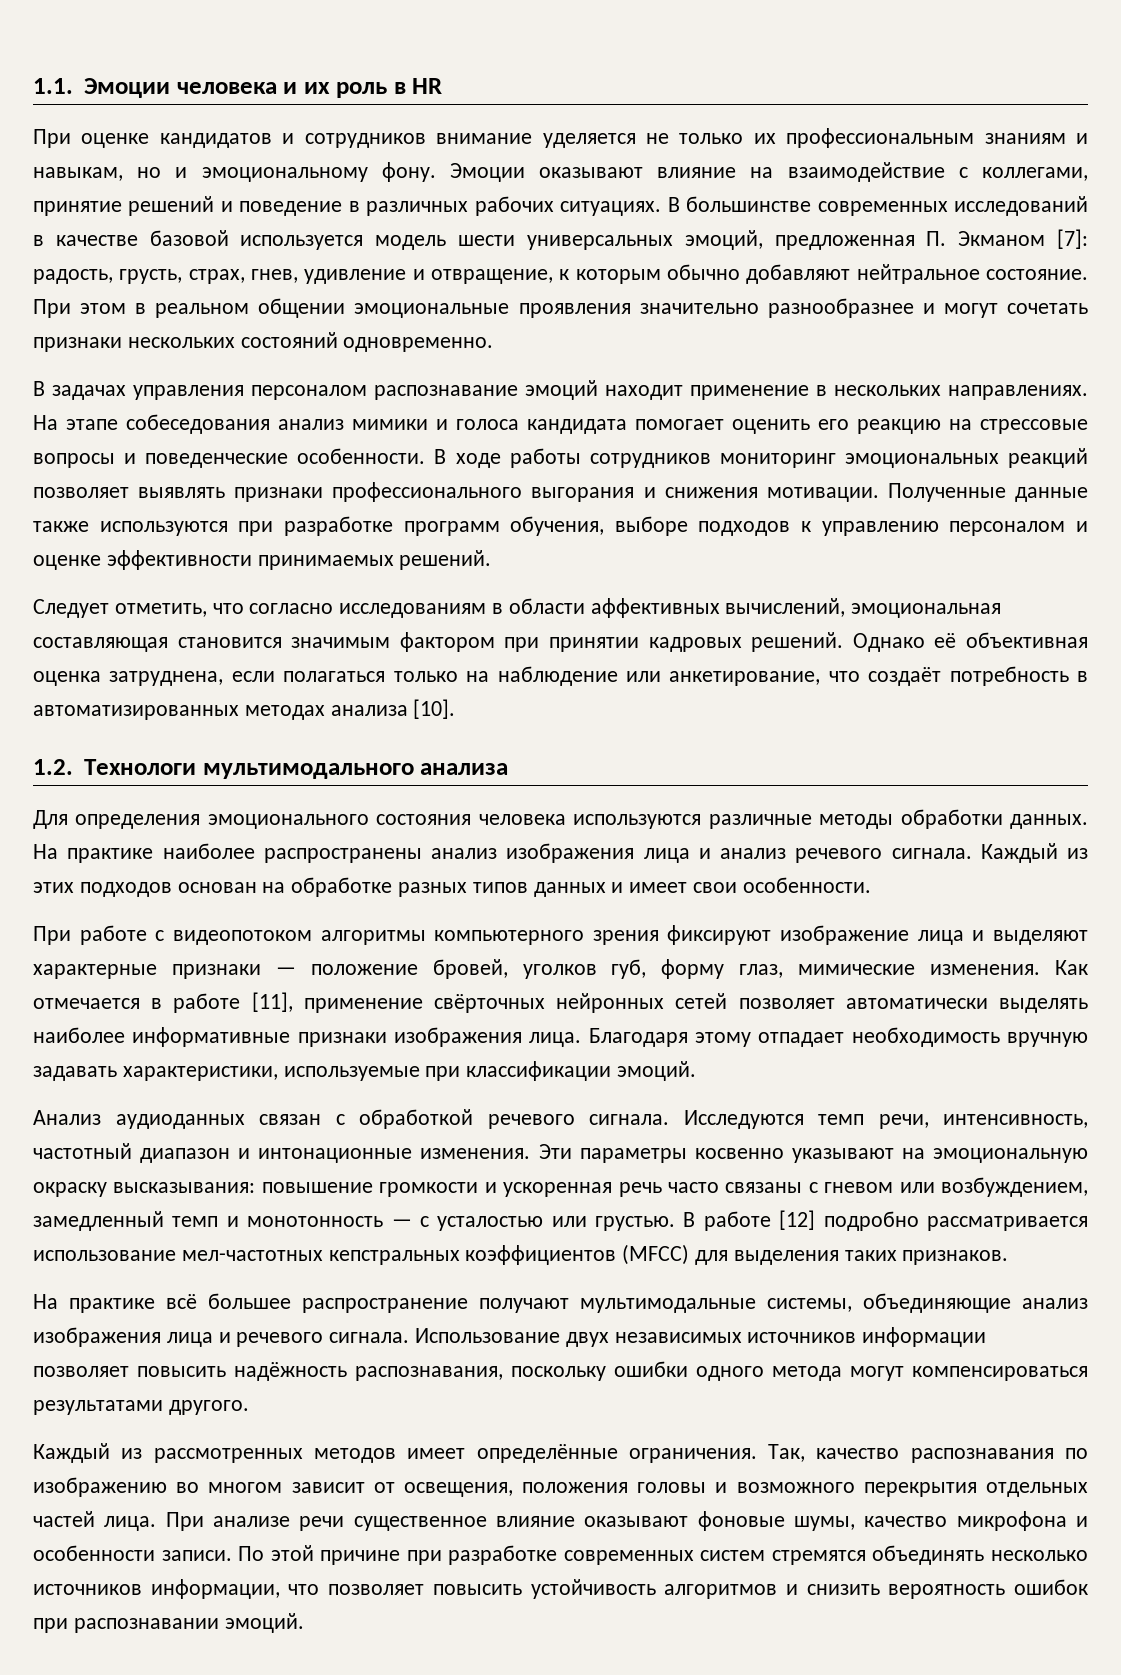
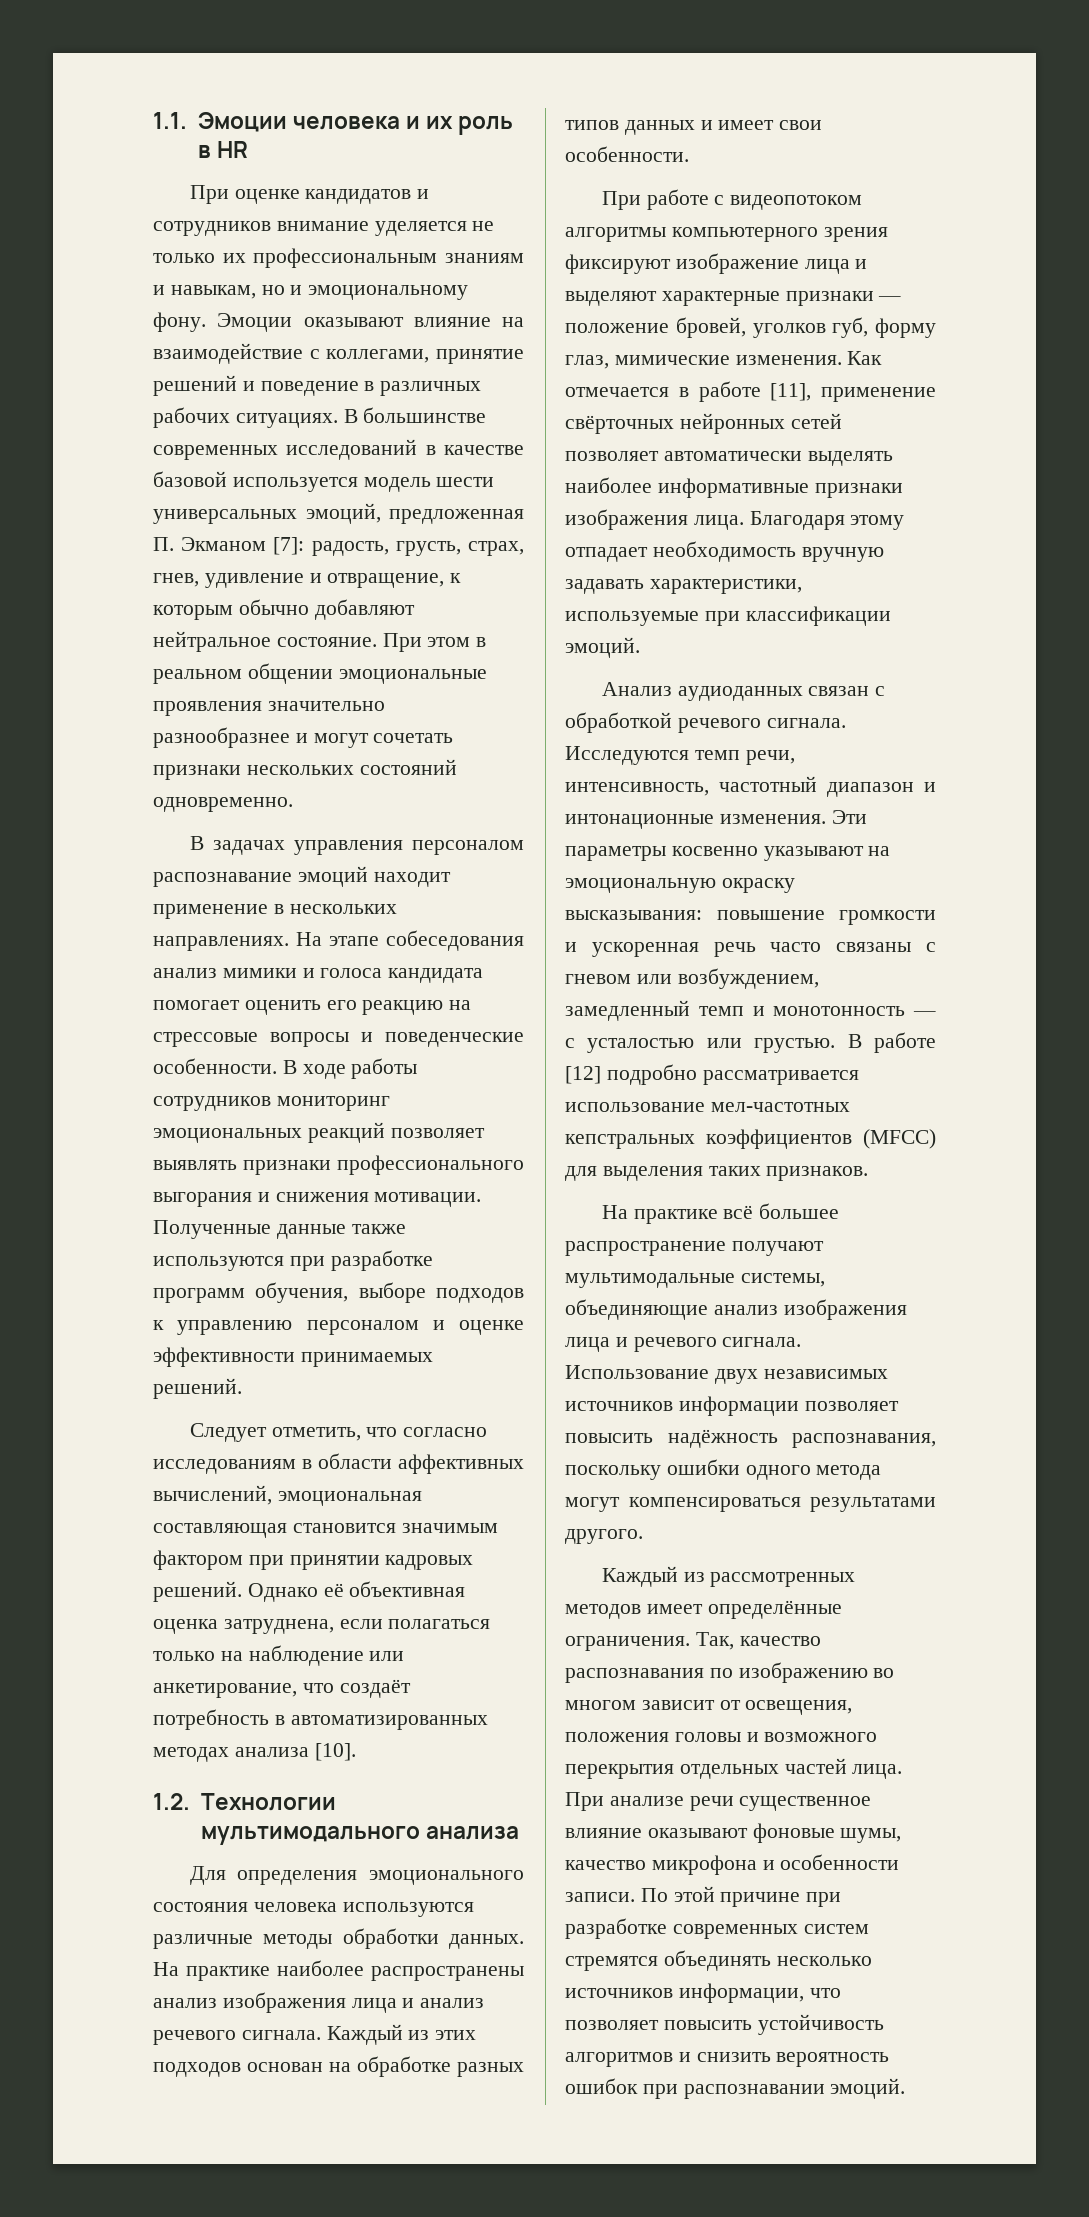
[83,759,196,775] Технологи -> [200,1793,336,1811] Технологии

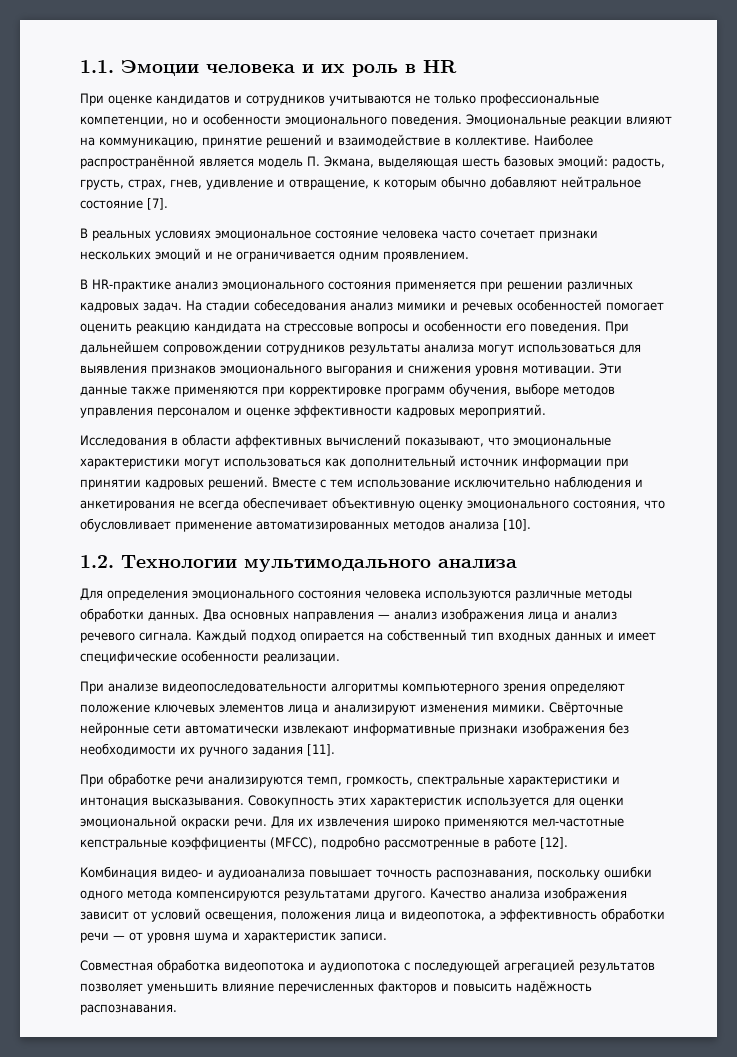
[276,221,495,236] [153,248,524,268] [153,285,469,300] [153,312,524,332] [153,343,524,364] [153,375,482,396] [153,407,487,428] [153,439,524,460] [153,471,495,492] [153,503,524,524] [153,537,305,555] внимание уделяется не только их профессиональным знаниям и навыкам, но и эмоциональному фону. Эмоции оказывают влияние на взаимодействие с коллегами, принятие решений и поведение в различных рабочих ситуациях. В большинстве современных исследований в качестве базовой используется модель шести универсальных эмоций, предложенная П. Экманом [7]: -> [329,93,599,106] [80,113,672,127] [80,134,593,148] [80,155,608,169] учитываются не только профессиональные компетенции, но и особенности эмоционального поведения. Эмоциональные реакции влияют на коммуникацию, принятие решений и взаимодействие в коллективе. Наиболее распространённой является модель П. Экмана, выделяющая шесть базовых эмоций:
[276,633,487,652] [153,663,487,684] [153,701,385,716] [153,727,454,748] [153,759,457,780] [153,797,293,812] [189,836,524,855] [153,866,451,887] [153,904,397,919] [153,930,524,951] [153,968,484,983] [153,1000,472,1015] [153,1032,524,1047] [153,1058,418,1079] [153,1096,390,1111] [153,1122,485,1143] [153,1155,524,1175] [153,1192,482,1207] [153,1220,406,1239] [153,1250,433,1271] [153,1282,524,1303] [153,1320,524,1335] [153,1347,433,1367] [153,1378,242,1399] [189,1423,488,1442] [153,1453,524,1474] [153,1485,422,1506] [153,1523,498,1538] [153,1550,474,1570] [153,1581,466,1602] [153,1619,491,1634] [153,1645,405,1666] [153,1679,411,1698] [153,1709,488,1730] [153,1747,229,1762] состояние. При этом в реальном общении эмоциональные проявления значительно разнообразнее и могут сочетать признаки нескольких состояний одновременно. // В задачах управления персоналом распознавание эмоций находит применение в нескольких направлениях. На этапе собеседования анализ мимики и голоса кандидата помогает оценить его реакцию на стрессовые вопросы и поведенческие особенности. В ходе работы сотрудников мониторинг эмоциональных реакций позволяет выявлять признаки профессионального выгорания и снижения мотивации. Полученные данные также используются при разработке программ обучения, выборе подходов к управлению персоналом и оценке эффективности принимаемых решений. // Следует отметить, что согласно исследованиям в области аффективных вычислений, эмоциональная составляющая становится значимым фактором при принятии кадровых решений. Однако её объективная оценка затруднена, если полагаться только на наблюдение или анкетирование, что создаёт потребность в автоматизированных методах -> [80,198,168,210] [80,228,598,241] [80,248,469,262] [80,279,633,292] [80,299,664,313] [80,320,629,334] [80,341,641,355] [80,363,622,376] [80,383,615,397] [80,404,546,418] [80,434,611,448] [80,455,629,469] [80,476,643,490] [80,497,665,511] [80,518,445,532] состояние [7]. // В реальных условиях эмоциональное состояние человека часто сочетает признаки нескольких эмоций и не ограничивается одним проявлением. // В HR-практике анализ эмоционального состояния применяется при решении различных кадровых задач. На стадии собеседования анализ мимики и речевых особенностей помогает оценить реакцию кандидата на стрессовые вопросы и особенности его поведения. При дальнейшем сопровождении сотрудников результаты анализа могут использоваться для выявления признаков эмоционального выгорания и снижения уровня мотивации. Эти данные также применяются при корректировке программ обучения, выборе методов управления персоналом и оценке эффективности кадровых мероприятий. // Исследования в области аффективных вычислений показывают, что эмоциональные характеристики могут использоваться как дополнительный источник информации при принятии кадровых решений. Вместе с тем использование исключительно наблюдения и анкетирования не всегда обеспечивает объективную оценку эмоционального состояния, что обусловливает применение автоматизированных методов
[153,1960,524,1981] На практике наиболее распространены -> [203,609,390,622] Два основных направления —
[408,2030,477,2040] [153,2056,524,2077] [565,120,823,135] [565,146,689,162] [601,189,863,210] [565,227,888,242] [565,253,868,274] [565,291,902,306] [565,317,936,338] [565,351,883,369] [565,381,936,402] [565,413,842,434] [565,451,893,466] [565,477,903,498] [565,509,905,530] [565,541,884,562] [565,579,802,594] [565,606,891,626] [565,637,640,658] [601,682,886,701] [565,712,846,733] [565,746,795,765] [565,776,936,797] [565,810,867,829] [565,846,891,861] [565,878,795,893] [565,910,936,925] [565,942,936,957] [565,968,819,989] [565,1000,936,1021] [565,1032,936,1053] [565,1064,859,1085] [565,1102,850,1112] [565,1129,936,1149] [565,1166,869,1181] [601,1203,840,1224] [565,1241,824,1256] [565,1273,825,1288] [565,1299,907,1320] [565,1337,802,1352] [565,1365,888,1384] [565,1396,899,1416] [565,1429,778,1448] из этих подходов основан на обработке разных типов данных и имеет свои особенности. // При работе с видеопотоком алгоритмы компьютерного зрения фиксируют изображение лица и выделяют характерные признаки — положение бровей, уголков губ, форму глаз, мимические изменения. Как отмечается в работе [11], применение свёрточных нейронных сетей позволяет автоматически выделять наиболее информативные признаки изображения лица. Благодаря этому отпадает необходимость вручную задавать характеристики, используемые при классификации эмоций. // Анализ аудиоданных связан с обработкой речевого сигнала. Исследуются темп речи, интенсивность, частотный диапазон и интонационные изменения. Эти параметры косвенно указывают на эмоциональную окраску высказывания: повышение громкости и ускоренная речь часто связаны с гневом или возбуждением, замедленный темп и монотонность — с усталостью или грустью. В работе [12] подробно рассматривается использование мел-частотных кепстральных коэффициентов (MFCC) для выделения таких признаков. // На практике всё большее распространение получают мультимодальные системы, объединяющие анализ изображения лица и речевого сигнала. Использование двух независимых источников информации позволяет повысить надёжность -> [251,629,656,643] [80,650,340,664] [80,681,625,694] [80,702,623,715] [80,722,629,736] [80,743,335,757] [80,773,620,787] [80,795,624,808] [80,815,624,829] [80,836,568,850] [80,866,432,880] подход опирается на собственный тип входных данных и имеет специфические особенности реализации. // При анализе видеопоследовательности алгоритмы компьютерного зрения определяют положение ключевых элементов лица и анализируют изменения мимики. Свёрточные нейронные сети автоматически извлекают информативные признаки изображения без необходимости их ручного задания [11]. // При обработке речи анализируются темп, громкость, спектральные характеристики и интонация высказывания. Совокупность этих характеристик используется для оценки эмоциональной окраски речи. Для их извлечения широко применяются мел-частотные кепстральные коэффициенты (MFCC), подробно рассмотренные в работе [12]. // Комбинация видео- и аудиоанализа повышает точность
[565,1497,801,1512] могут компенсироваться -> [176,890,280,901] компенсируются
[601,1566,856,1587] [565,1600,842,1619] [565,1632,821,1651] [565,1662,895,1683] [565,1700,636,1710] // Каждый из рассмотренных методов имеет определённые ограничения. Так, качество распознавания по изображению во многом -> [430,887,627,901] Качество анализа изображения
(741, 1705) none -> [151,908,201,922] условий
[674,1732,878,1742] [565,1758,903,1779] [565,1792,872,1811] [565,1823,902,1843] [565,1854,900,1875] [565,1886,842,1907] [565,1918,869,1939] [565,1950,872,1971] [565,1983,841,2003] [565,2014,884,2035] [565,2052,890,2067] [565,2078,906,2099] головы и возможного перекрытия отдельных частей лица. При анализе речи существенное влияние оказывают фоновые шумы, качество микрофона и особенности записи. По этой причине при разработке современных систем стремятся объединять несколько источников информации, что позволяет повысить устойчивость алгоритмов и снизить вероятность ошибок при распознавании эмоций. -> [355,908,665,922] [80,932,387,943] [80,959,655,973] [80,981,592,994] [80,1004,177,1015] лица и видеопотока, а эффективность обработки речи — от уровня шума и характеристик записи. // Совместная обработка видеопотока и аудиопотока с последующей агрегацией результатов позволяет уменьшить влияние перечисленных факторов и повысить надёжность распознавания.

